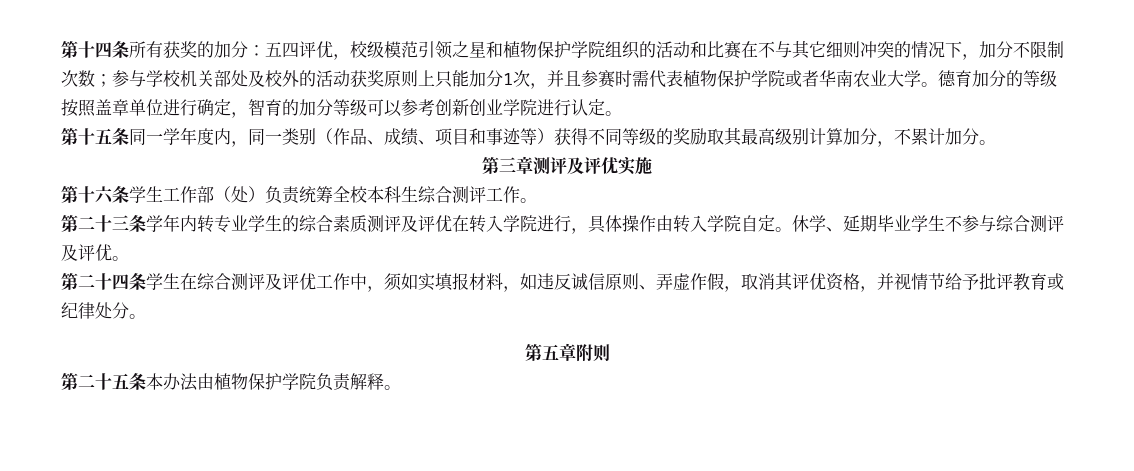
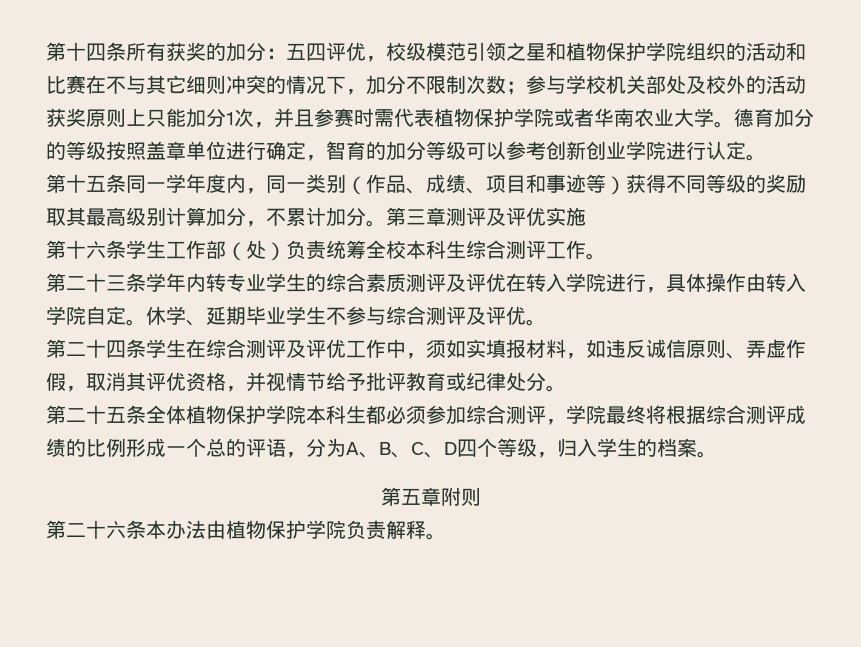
(996, 142) // -> (386, 223) none
(146, 316) none -> [46,405,806,425] [46,438,717,458] // 第二十五条全体植物保护学院本科生都必须参加综合测评，学院最终将根据综合测评成绩的比例形成一个总的评语，分为A、B、C、D四个等级，归入学生的档案。
[112,373,129,389] 五 -> [106,521,126,539] 六

